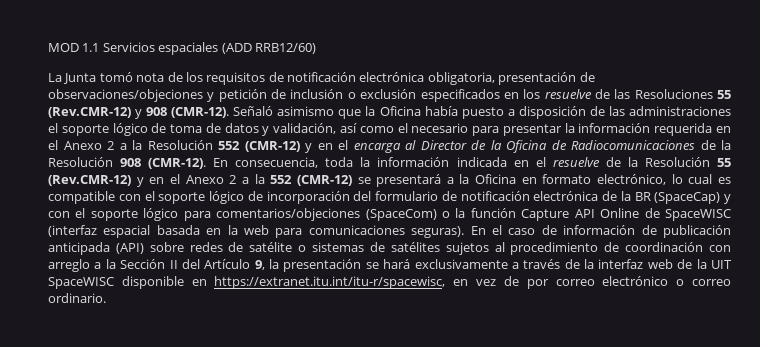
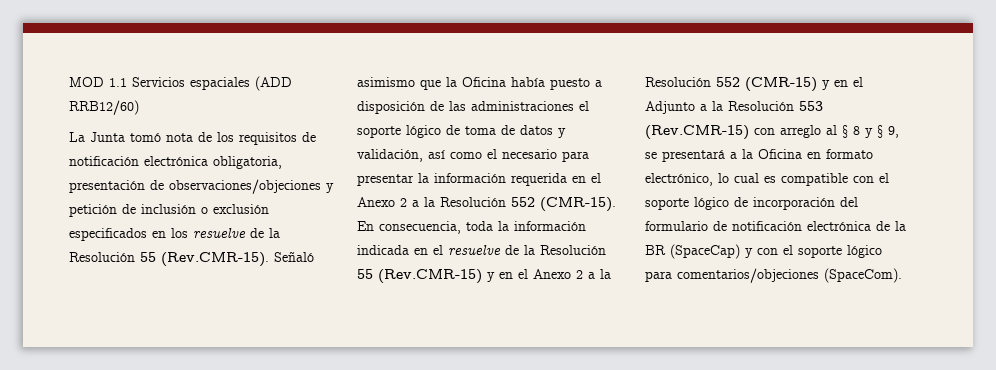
[614,89,731,99] [48,107,230,119] las Resoluciones 55 (Rev.CMR-12) y 908 (CMR-12). -> [269,228,280,238] [69,252,269,267] la Resolución 55 (Rev.CMR-15).
[244,140,731,153] [48,157,207,169] (CMR-12) y en el encarga al Director de la Oficina de Radiocomunicaciones de la Resolución 908 (CMR-12). -> [540,197,616,212] (CMR-15).
[48,175,131,186] (Rev.CMR-12) -> [378,269,482,284] (Rev.CMR-15)
[270,175,352,186] 552 (CMR-12) -> [645,77,863,92] [645,101,823,114] [645,125,899,140] Resolución 552 (CMR-15) y en el Adjunto a la Resolución 553 (Rev.CMR-15) con arreglo al § 8 y § 9,
[365,208,732,221] [48,225,731,238] [48,242,732,255] [48,259,733,272] [48,276,732,289] [48,293,106,303] (SpaceCom) o la función Capture API Online de SpaceWISC (interfaz espacial basada en la web para comunicaciones seguras). En el caso de información de publicación anticipada (API) sobre redes de satélite o sistemas de satélites sujetos al procedimiento de coordinación con arreglo a la Sección II del Artículo 9, la presentación se hará exclusivamente a través de la interfaz web de la UIT SpaceWISC disponible en https://extranet.itu.int/itu-r/spacewisc, en vez de por correo electrónico o correo ordinario. -> [824,268,902,283] (SpaceCom).

